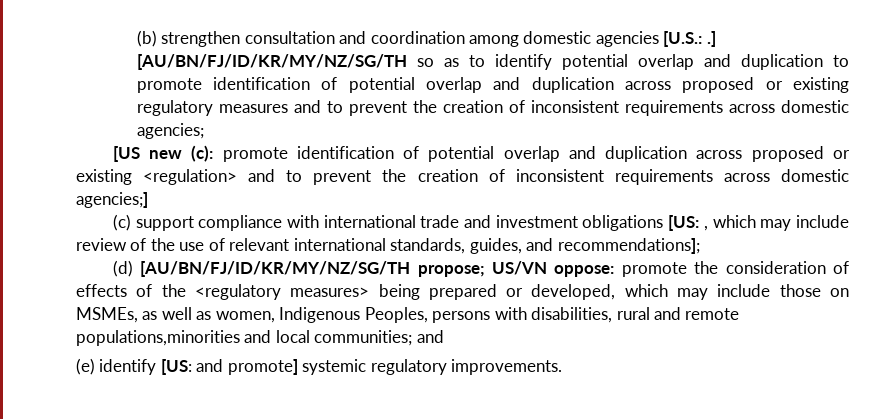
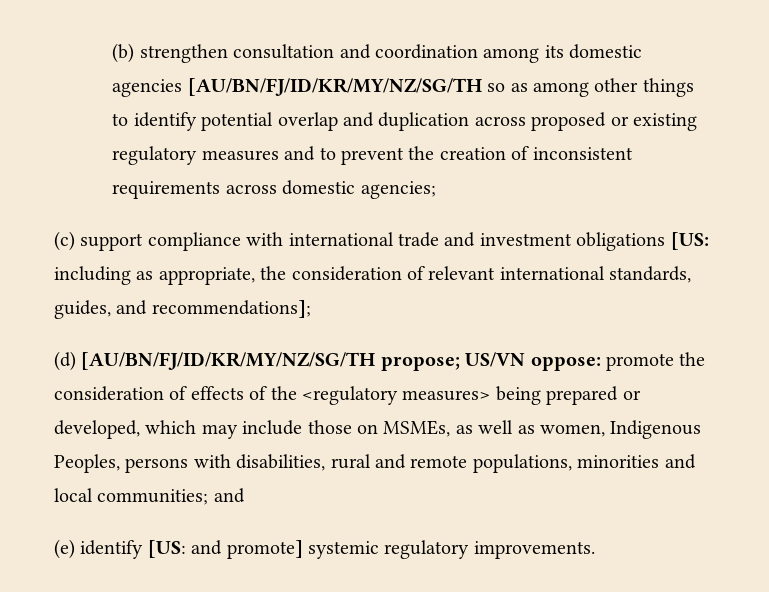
(519, 41) none -> [544,45,564,58] its
[663,31,716,47] [U.S.: .] -> (183, 88) none
(459, 62) none -> [533,78,694,97] among other things
[833,55,850,67] [136,77,614,93] to promote identification of potential overlap and duplication -> (470, 121) none
[112,145,850,162] [76,169,849,185] [76,192,148,208] // [US new (c): promote identification of potential overlap and duplication across proposed or existing <regulation> and to prevent the creation of inconsistent requirements across domestic agencies;] -> (436, 190) none
[703,215,849,231] [76,238,205,251] , which may include review of the use -> [54,266,402,285] including as appropriate, the consideration
[76,330,240,346] populations,minorities -> [472,454,660,473] populations, minorities

